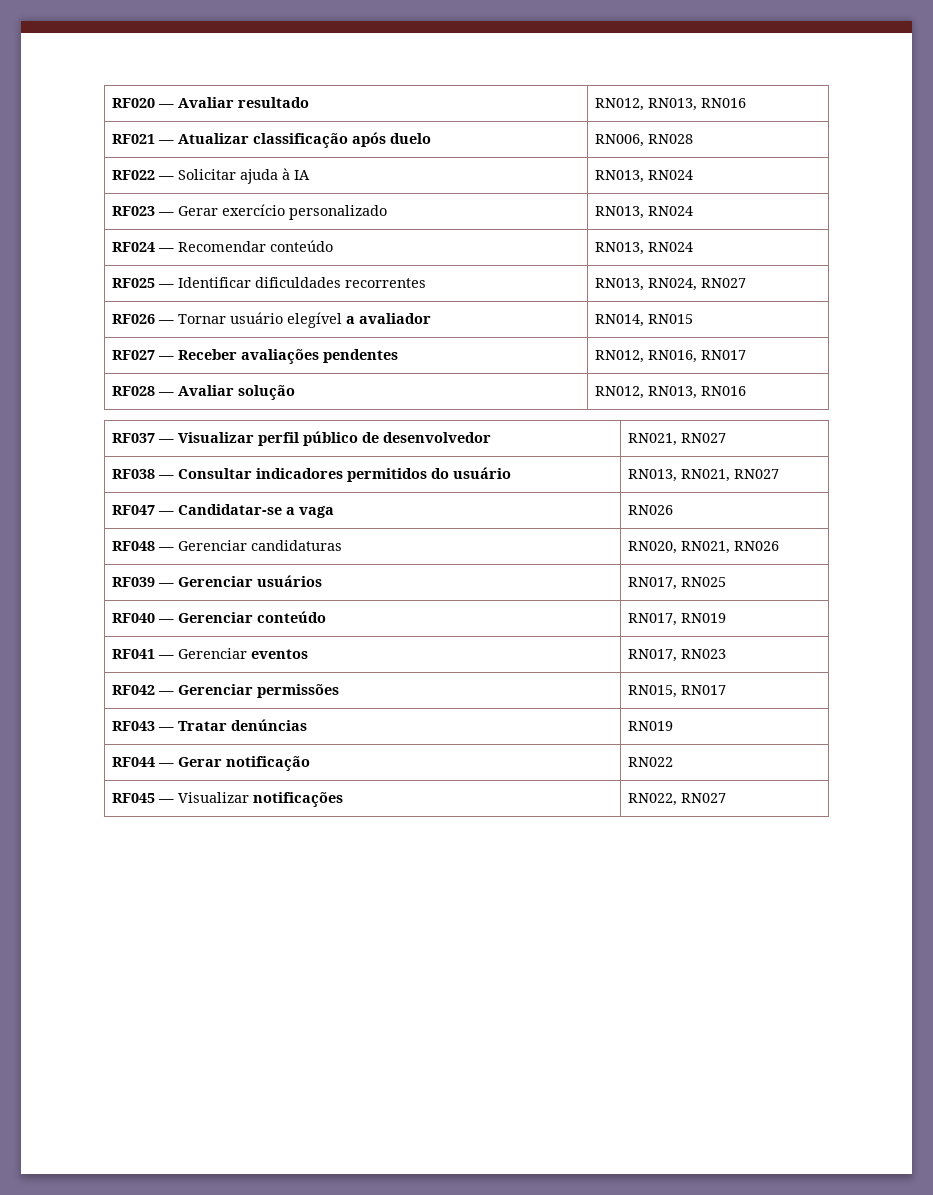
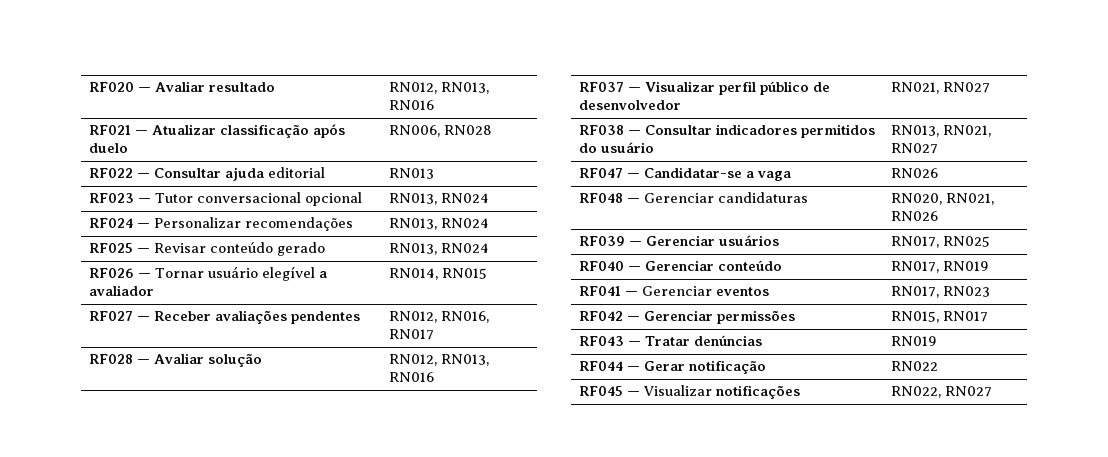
[178,168,311,184] [595,170,694,183] Solicitar ajuda à IA | RN013, RN024 -> [154,167,326,181] [389,168,435,179] Consultar ajuda editorial | RN013
[178,204,388,220] Gerar exercício personalizado -> [155,192,363,206] Tutor conversacional opcional
[178,240,334,252] Recomendar conteúdo -> [154,217,354,231] Personalizar recomendações
[178,277,427,288] [595,278,747,291] Identificar dificuldades recorrentes | RN013, RN024, RN027 -> [154,242,326,256] [389,243,490,255] Revisar conteúdo gerado | RN013, RN024

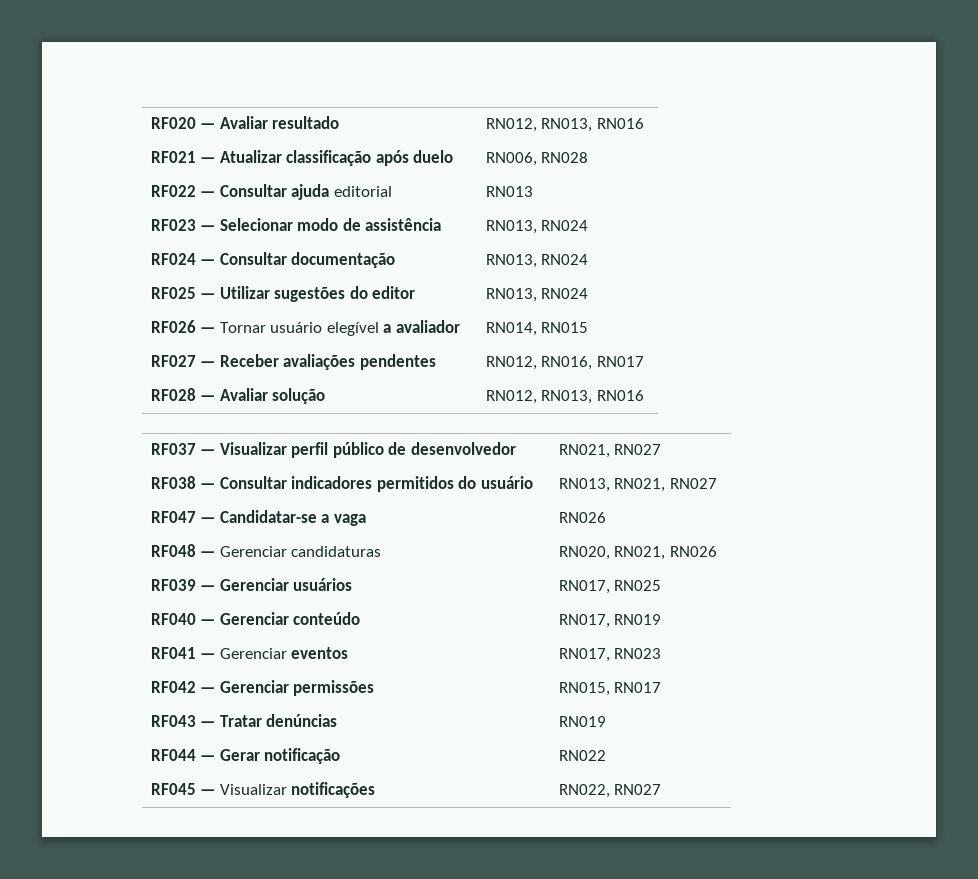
[155,192,363,206] Tutor conversacional opcional -> [219,218,442,231] Selecionar modo de assistência
[154,217,354,231] Personalizar recomendações -> [219,252,396,268] Consultar documentação
[154,242,326,256] Revisar conteúdo gerado -> [219,286,416,302] Utilizar sugestões do editor

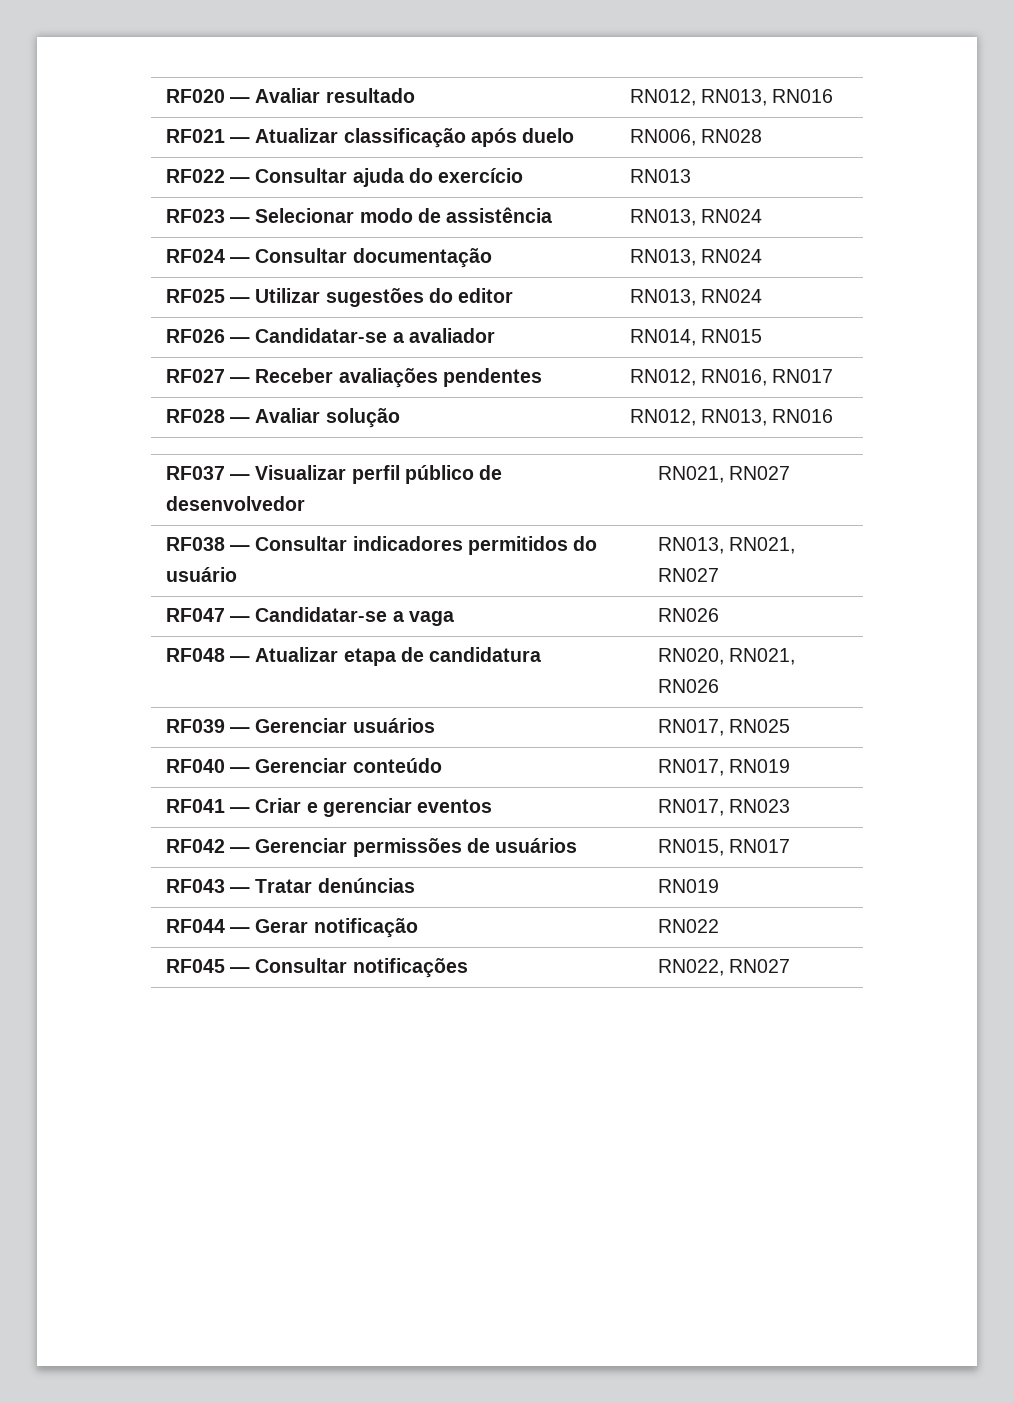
[333,186,392,197] editorial -> [408,168,524,183] do exercício
[219,322,379,336] Tornar usuário elegível -> [255,328,388,343] Candidatar-se
[219,546,382,557] Gerenciar candidaturas -> [255,647,542,666] Atualizar etapa de candidatura
[219,648,287,659] Gerenciar -> [255,798,412,817] Criar e gerenciar
(375, 688) none -> [466,838,578,853] de usuários
[219,784,287,795] Visualizar -> [255,958,348,973] Consultar

